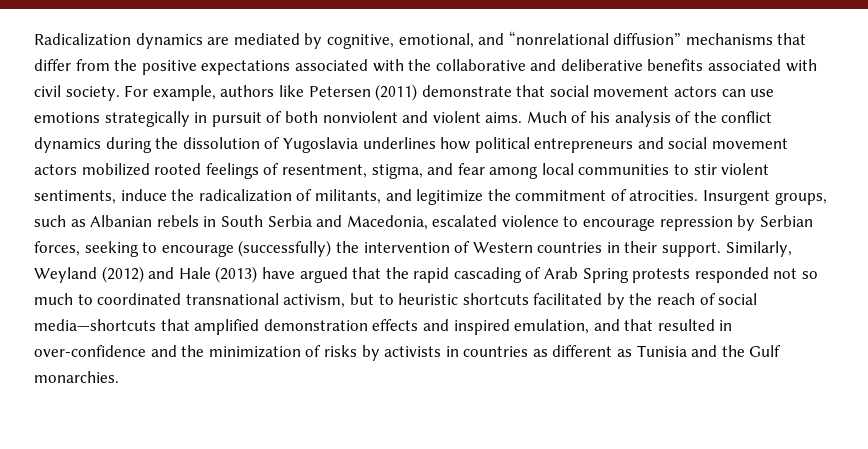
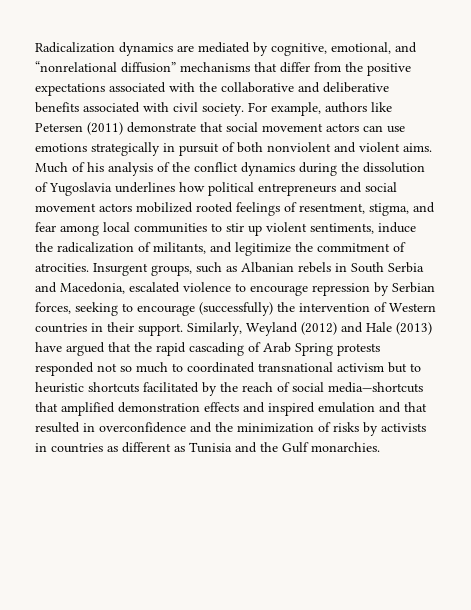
(717, 169) none -> [248,225,262,236] up
[283,294,346,308] activism, -> [337,363,384,372] activism
[514,319,590,334] emulation, -> [318,402,375,413] emulation
[34,345,146,357] over-confidence -> [99,422,186,433] overconfidence

